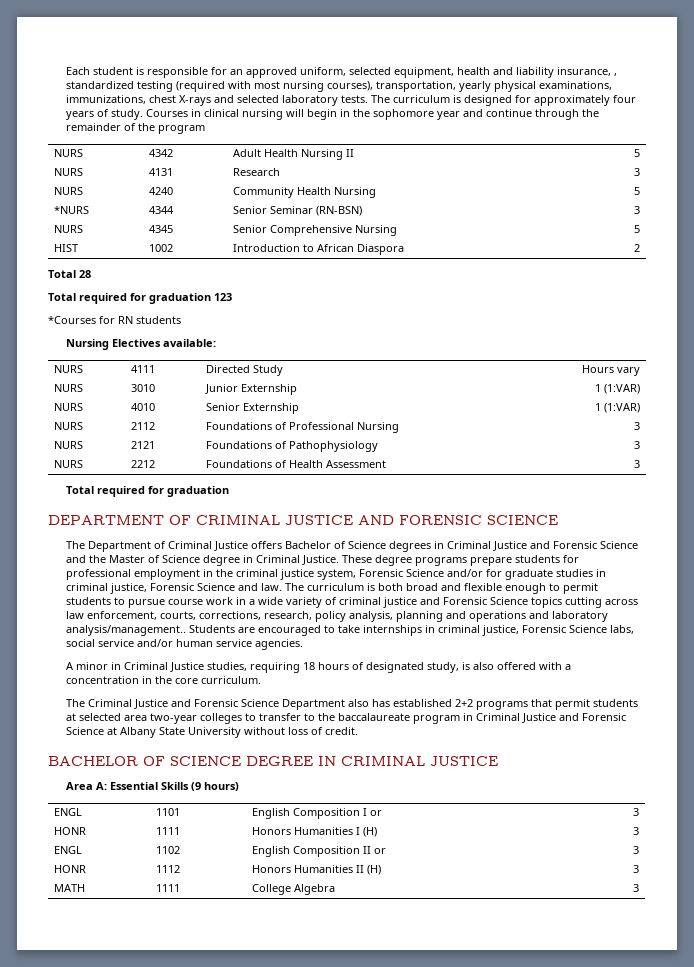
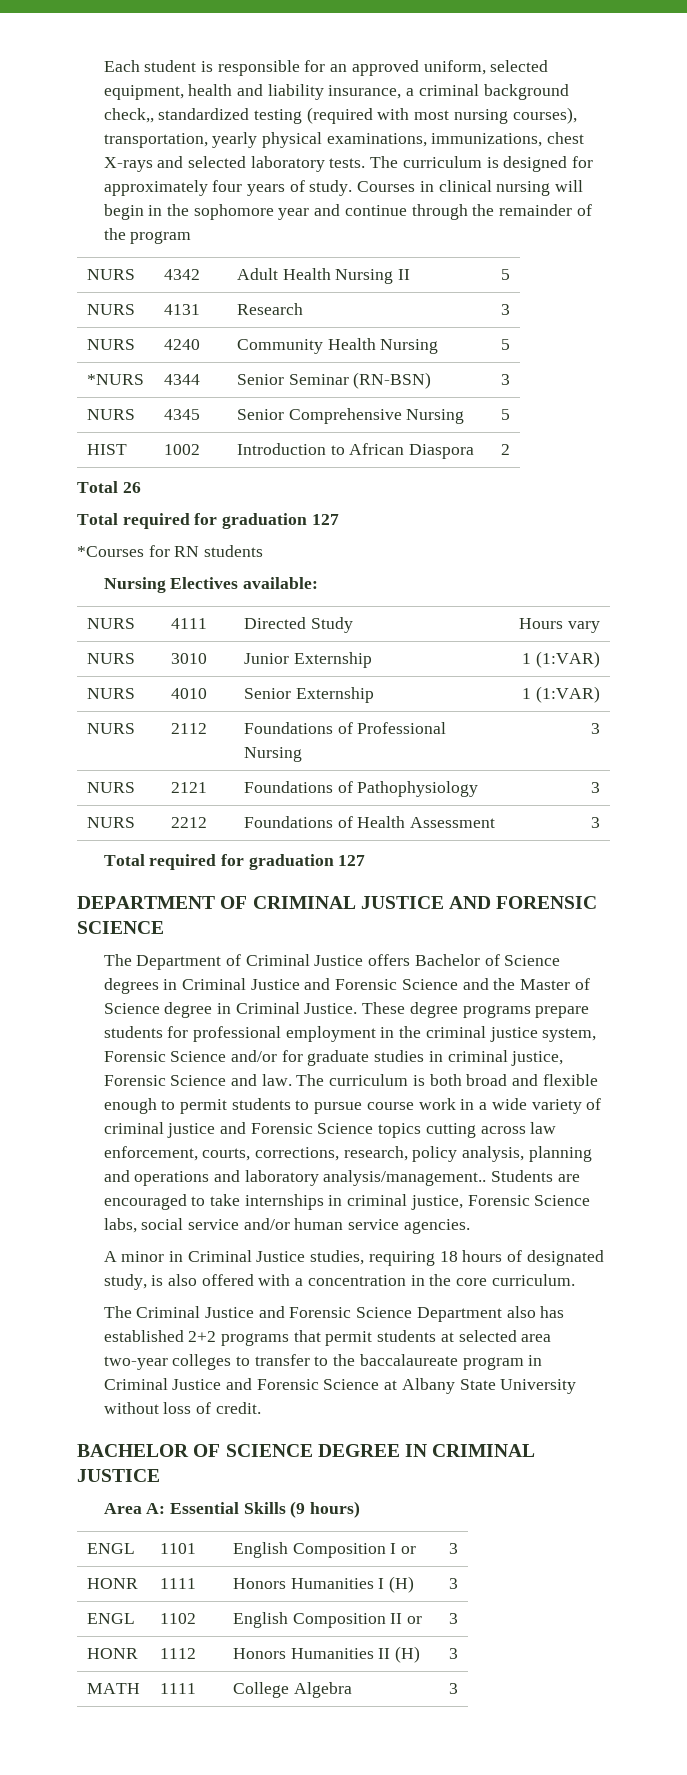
[614,73,618,76] , -> [406,84,569,100] [103,108,154,123] a criminal background check,,
[79,270,91,278] [48,293,232,304] 28 // Total required for graduation 123 -> [122,482,141,493] [77,513,339,529] 26 // Total required for graduation 127
(230, 491) none -> [338,855,366,866] 127

